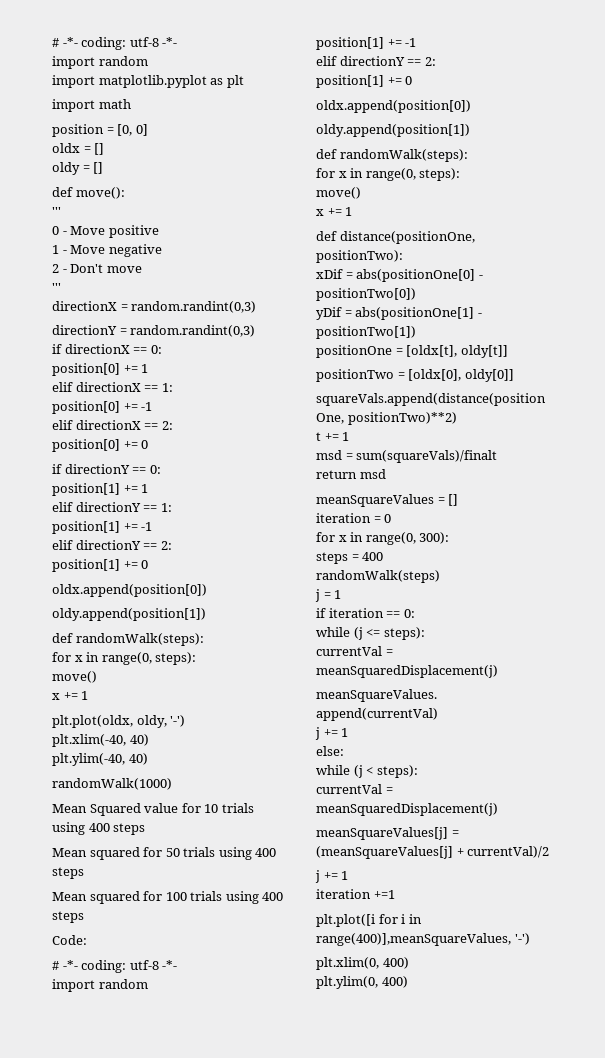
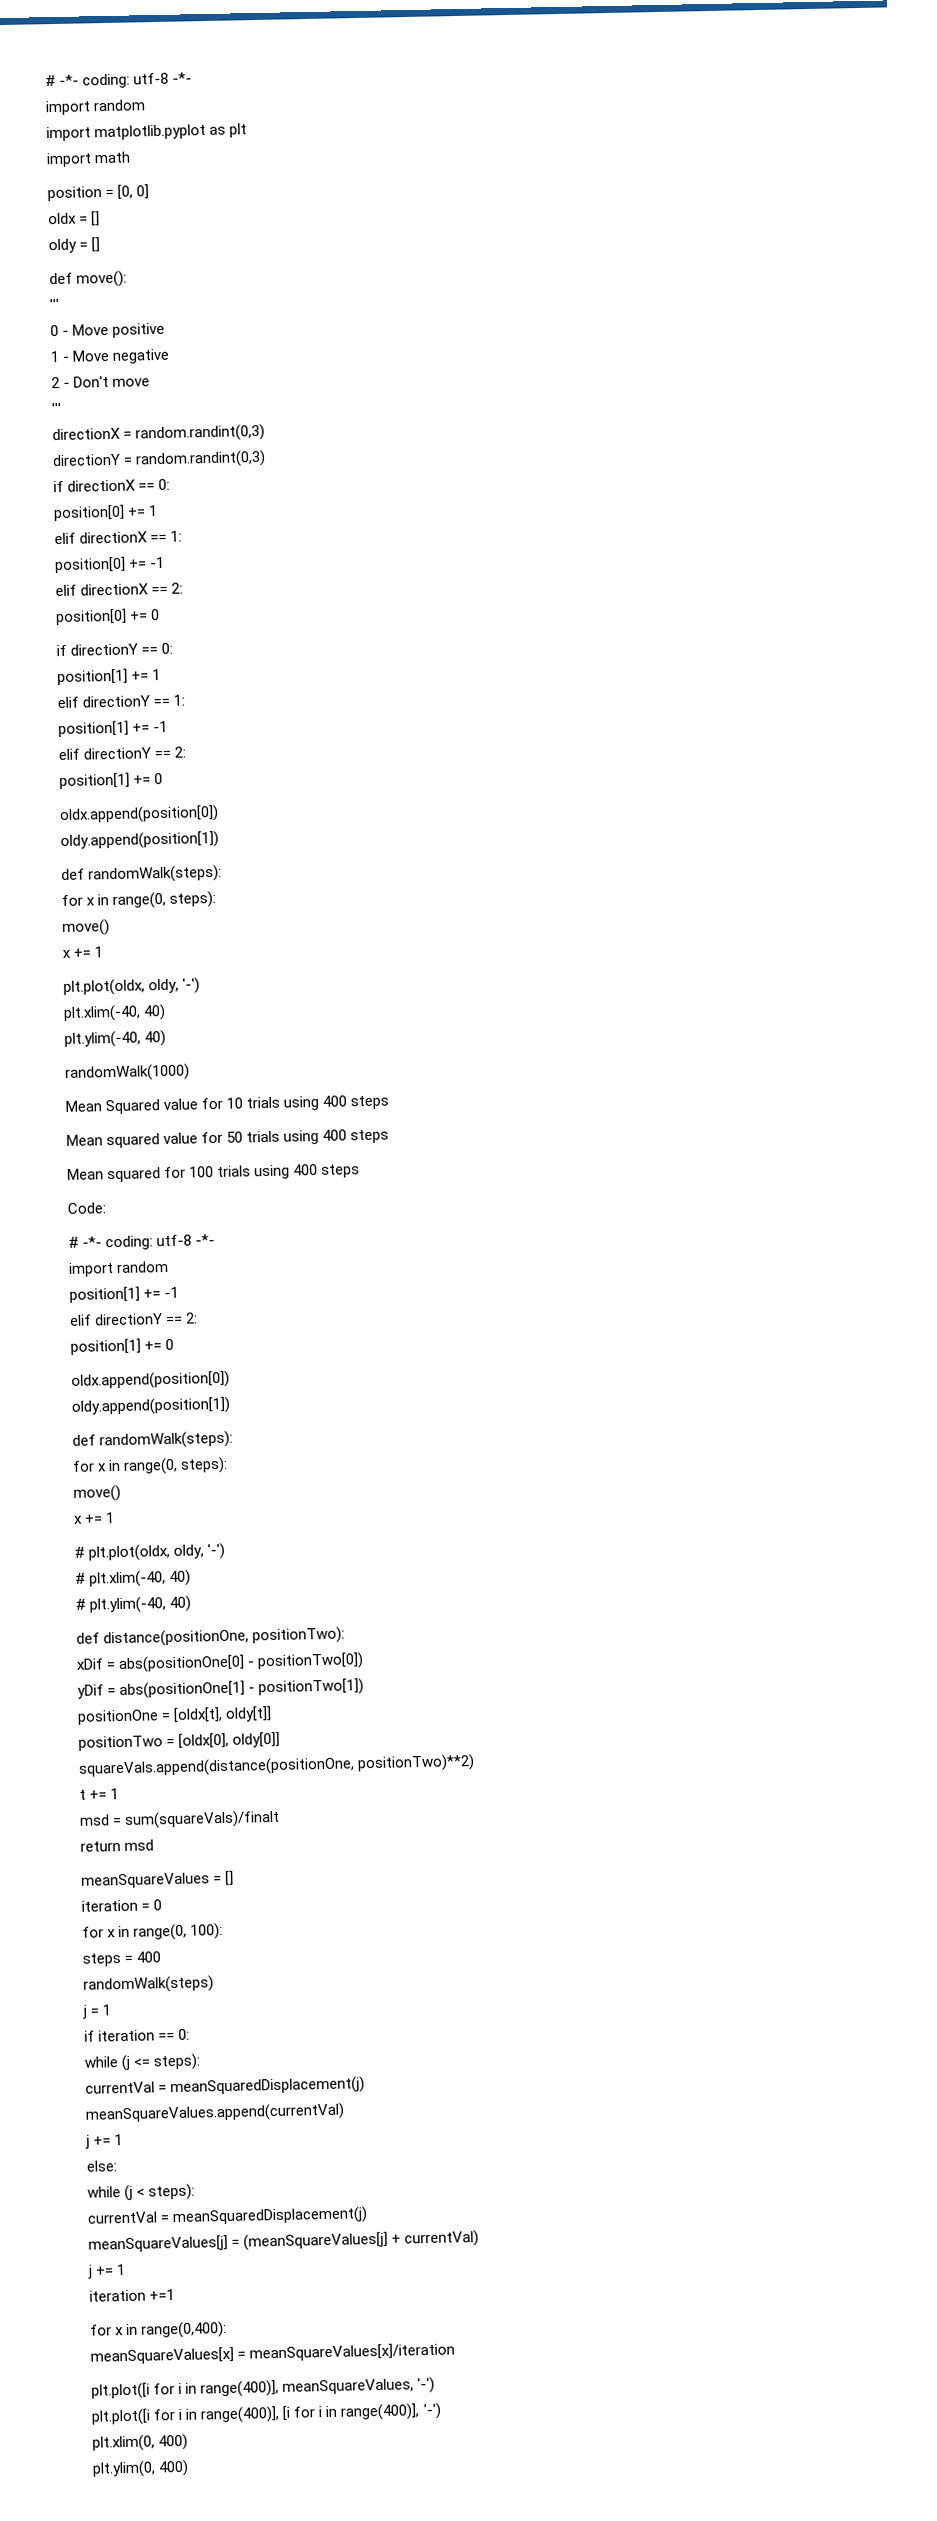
(140, 853) none -> [163,1132,199,1145] value
(353, 211) none -> [74,1542,226,1562] [75,1569,192,1588] [75,1595,192,1614] // # plt.plot(oldx, oldy, '-') // # plt.xlim(-40, 40) // # plt.ylim(-40, 40)
[419,532,450,544] 300): -> [190,1923,224,1940] 100):
[467,846,550,858] currentVal)/2 -> [404,2229,480,2248] currentVal)
[316,914,422,927] [316,933,511,946] plt.plot([i for i in range(400)],meanSquareValues, -> [90,2321,228,2339] [90,2342,456,2365] [91,2376,436,2400] [91,2403,421,2426] for x in range(0,400): // meanSquareValues[x] = meanSquareValues[x]/iteration // plt.plot([i for i in range(400)], meanSquareValues, '-') // plt.plot([i for i in range(400)], [i for i in range(400)],

